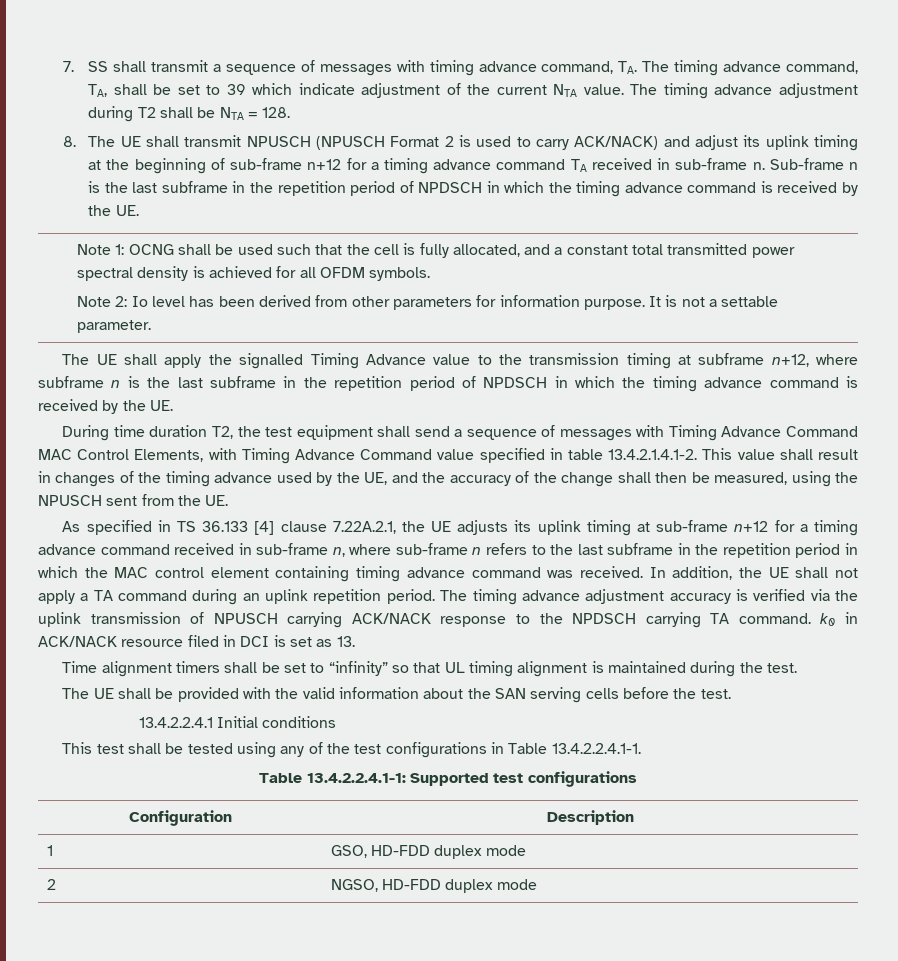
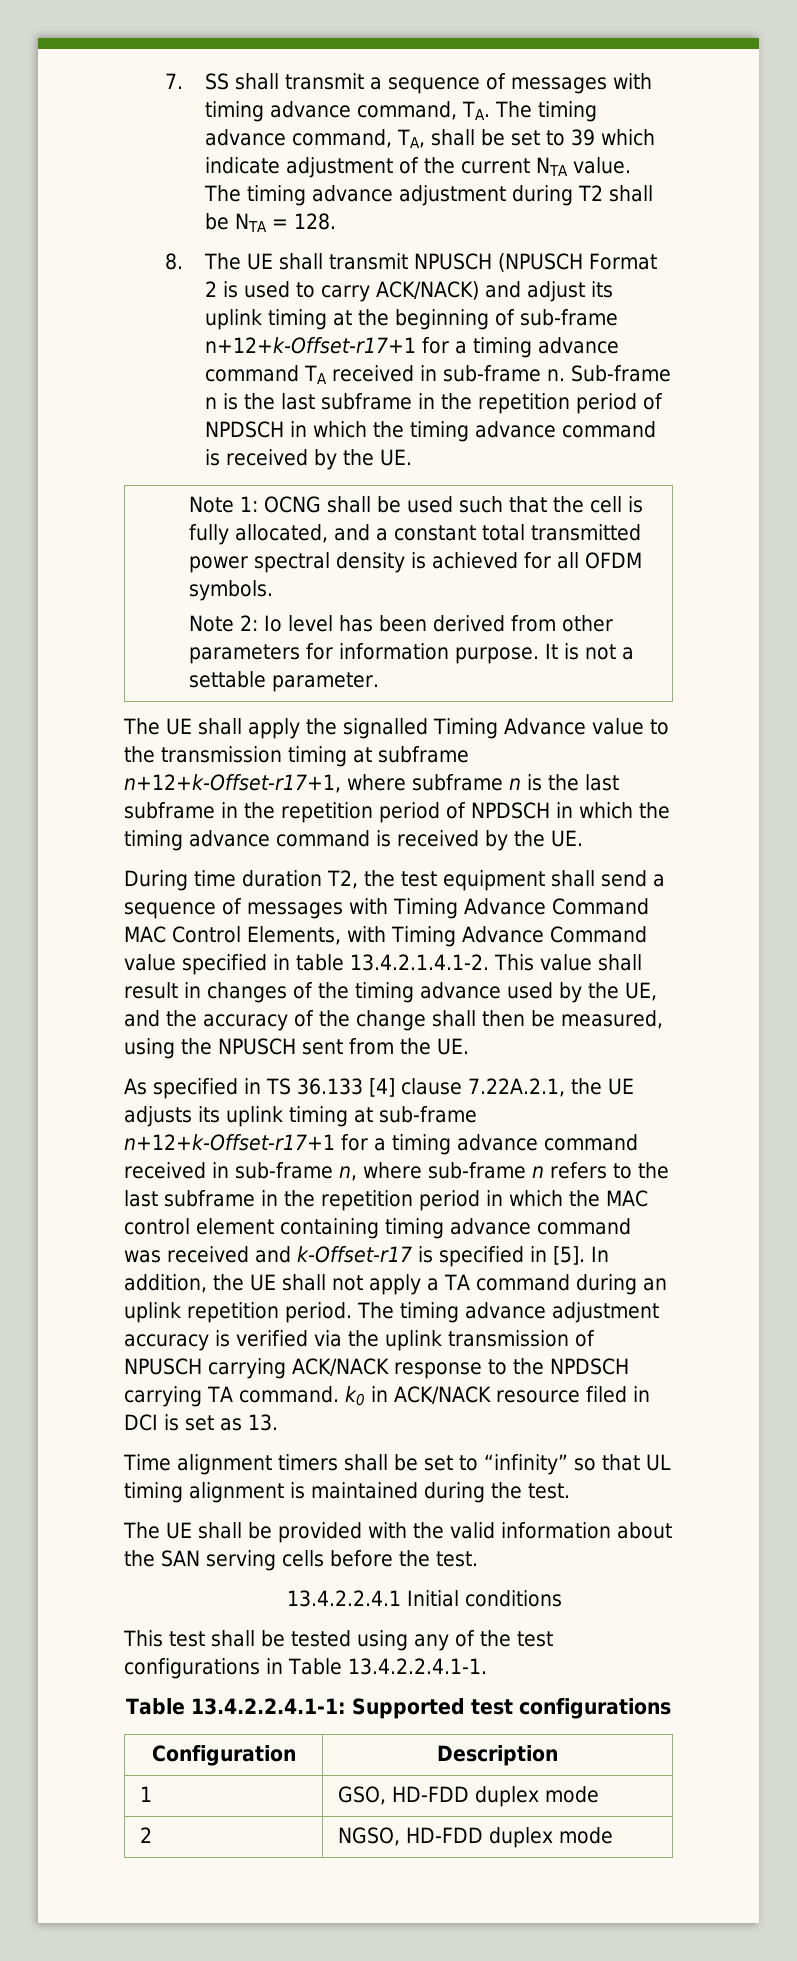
[307,159,342,170] n+12 -> [205,337,417,354] n+12+k-Offset-r17+1
[771,354,809,367] n+12, -> [124,774,341,793] n+12+k-Offset-r17+1,
[734,521,769,532] n+12 -> [124,1134,335,1151] n+12+k-Offset-r17+1
[579,566,643,578] received. -> [167,1246,585,1267] received and k-Offset-r17 is specified in [5].

